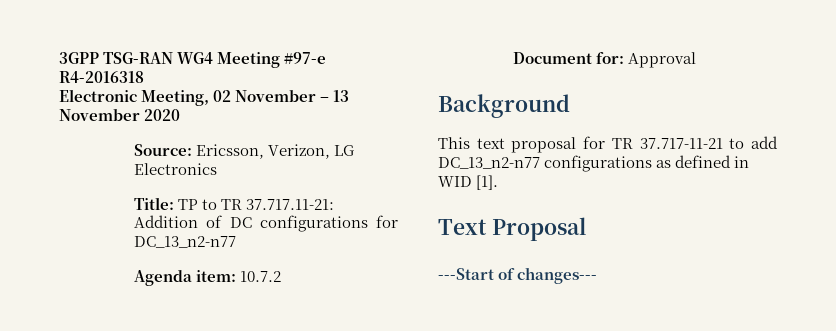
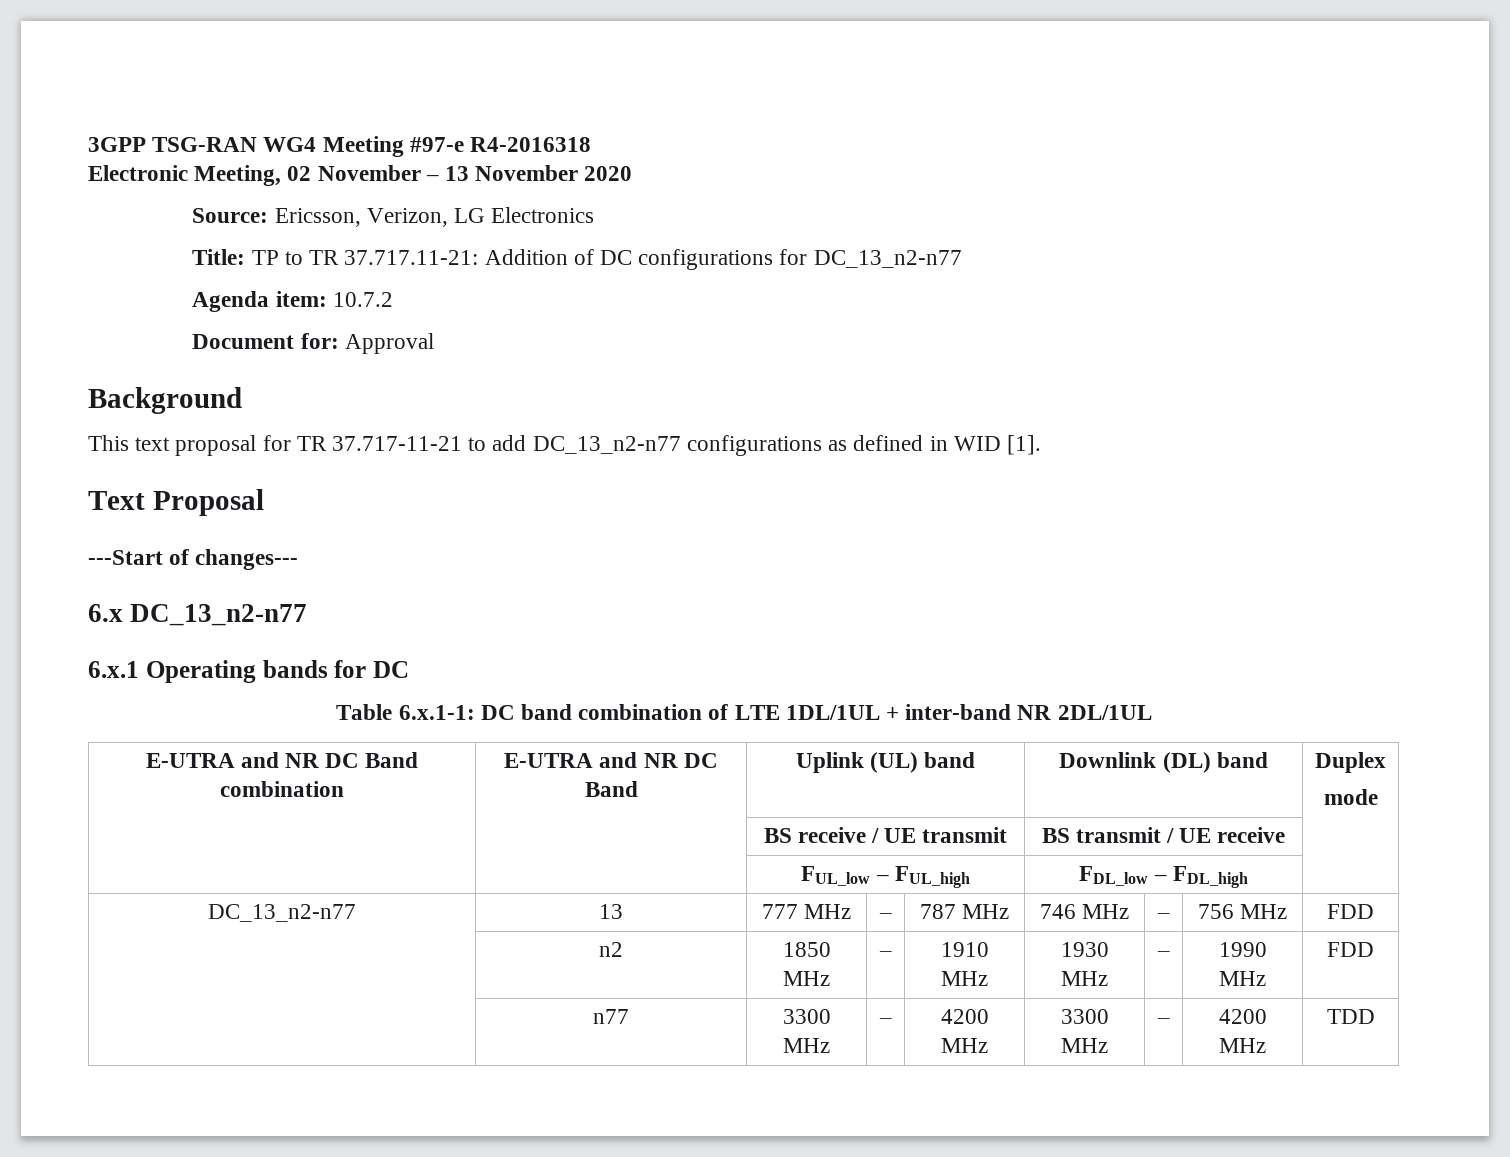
(598, 275) none -> [88,604,308,626] [88,660,409,683] [336,704,1152,720] [145,752,419,768] [220,781,344,797] [504,752,718,768] [584,781,638,797] [795,752,976,773] [1059,752,1268,773] [1315,752,1386,773] [1323,789,1378,805] [763,827,1008,843] [1041,827,1286,843] [801,866,970,888] [1079,866,1248,888] [208,904,356,922] [599,904,623,919] [761,904,852,919] [878,913,892,919] [919,904,1010,919] [1039,904,1130,919] [1156,913,1170,919] [1197,904,1288,919] [1327,904,1374,919] [599,942,623,957] [782,942,831,957] [783,971,830,986] [878,951,892,957] [940,942,989,957] [941,971,988,986] [1060,942,1109,957] [1061,971,1108,986] [1156,951,1170,957] [1218,942,1267,957] [1219,971,1266,986] [1327,942,1374,957] [593,1009,629,1024] [782,1009,831,1024] [783,1038,830,1053] [878,1018,892,1024] [940,1009,989,1024] [941,1038,988,1053] [1060,1009,1109,1024] [1061,1038,1108,1053] [1156,1018,1170,1024] [1218,1009,1267,1024] [1219,1038,1266,1053] [1326,1009,1375,1024] // 6.x DC_13_n2-n77 // 6.x.1 Operating bands for DC // Table 6.x.1-1: DC band combination of LTE 1DL/1UL + inter-band NR 2DL/1UL // E-UTRA and NR DC Band combination | E-UTRA and NR DC Band | Uplink (UL) band | Downlink (DL) band | Duplex // mode // | | BS receive / UE transmit | BS transmit / UE receive | // | | FUL_low – FUL_high | FDL_low – FDL_high | // DC_13_n2-n77 | 13 | 777 MHz | – | 787 MHz | 746 MHz | – | 756 MHz | FDD // | n2 | 1850 MHz | – | 1910 MHz | 1930 MHz | – | 1990 MHz | FDD // | n77 | 3300 MHz | – | 4200 MHz | 3300 MHz | – | 4200 MHz | TDD

